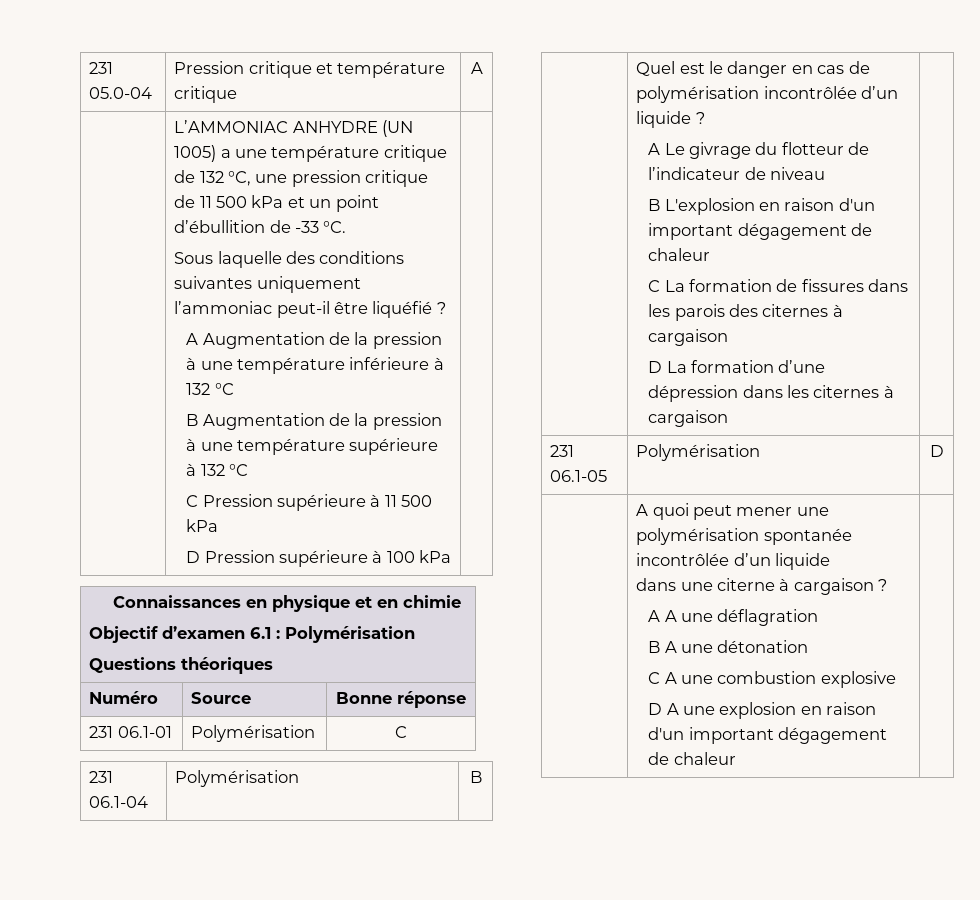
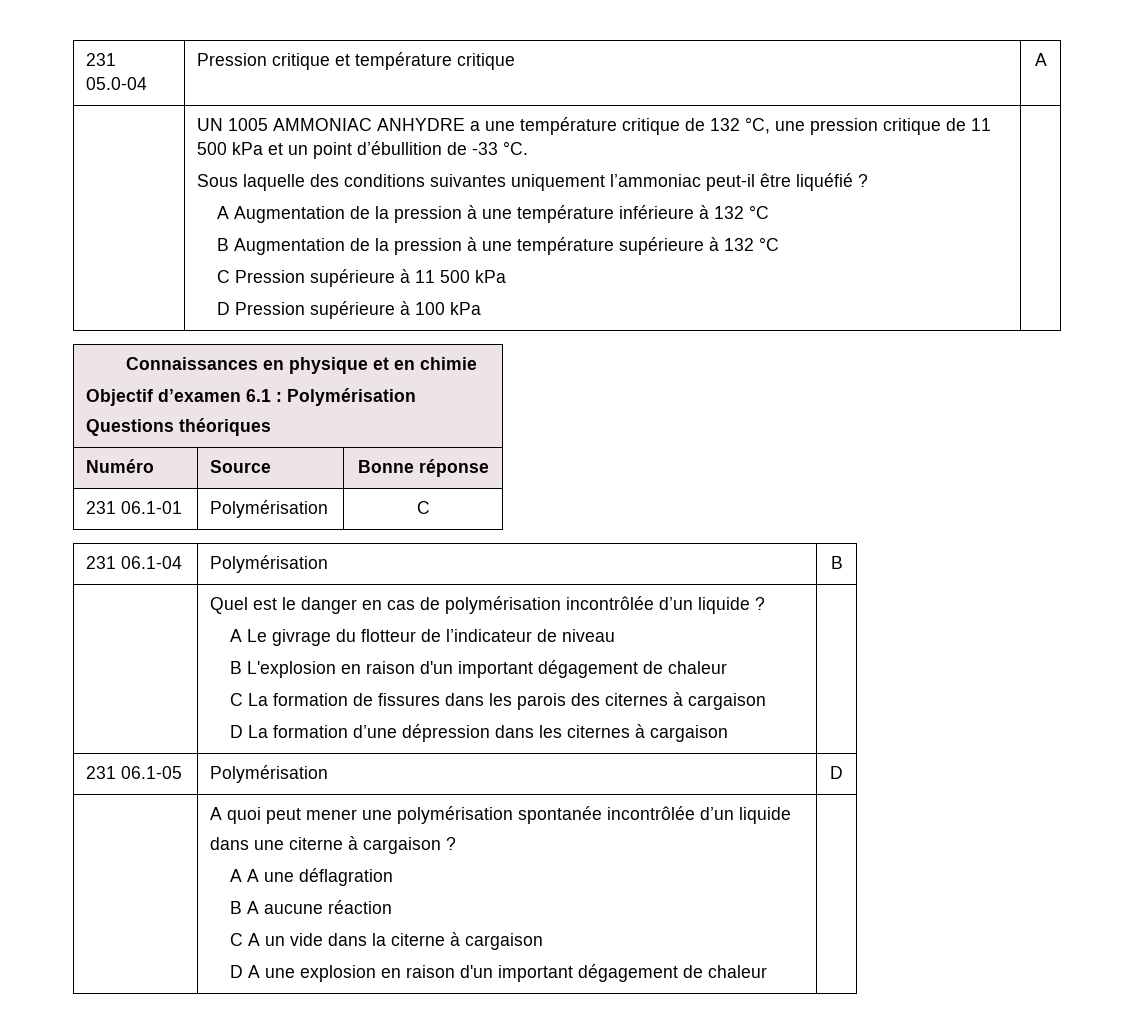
[174,120,413,137] [174,145,217,162] L’AMMONIAC ANHYDRE (UN 1005) -> [197,118,466,131] UN 1005 AMMONIAC ANHYDRE
[680,640,809,653] une détonation -> [264,900,393,914] aucune réaction
[680,671,896,688] une combustion explosive -> [265,932,544,950] un vide dans la citerne à cargaison

